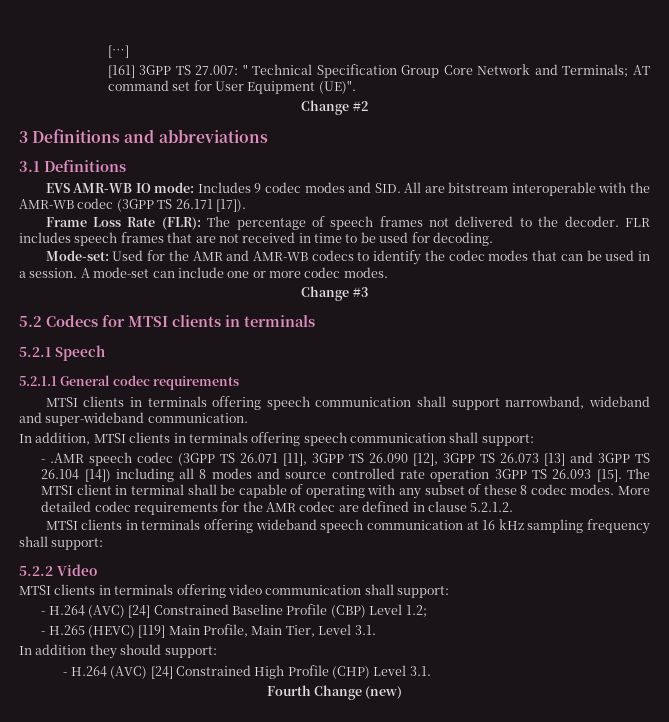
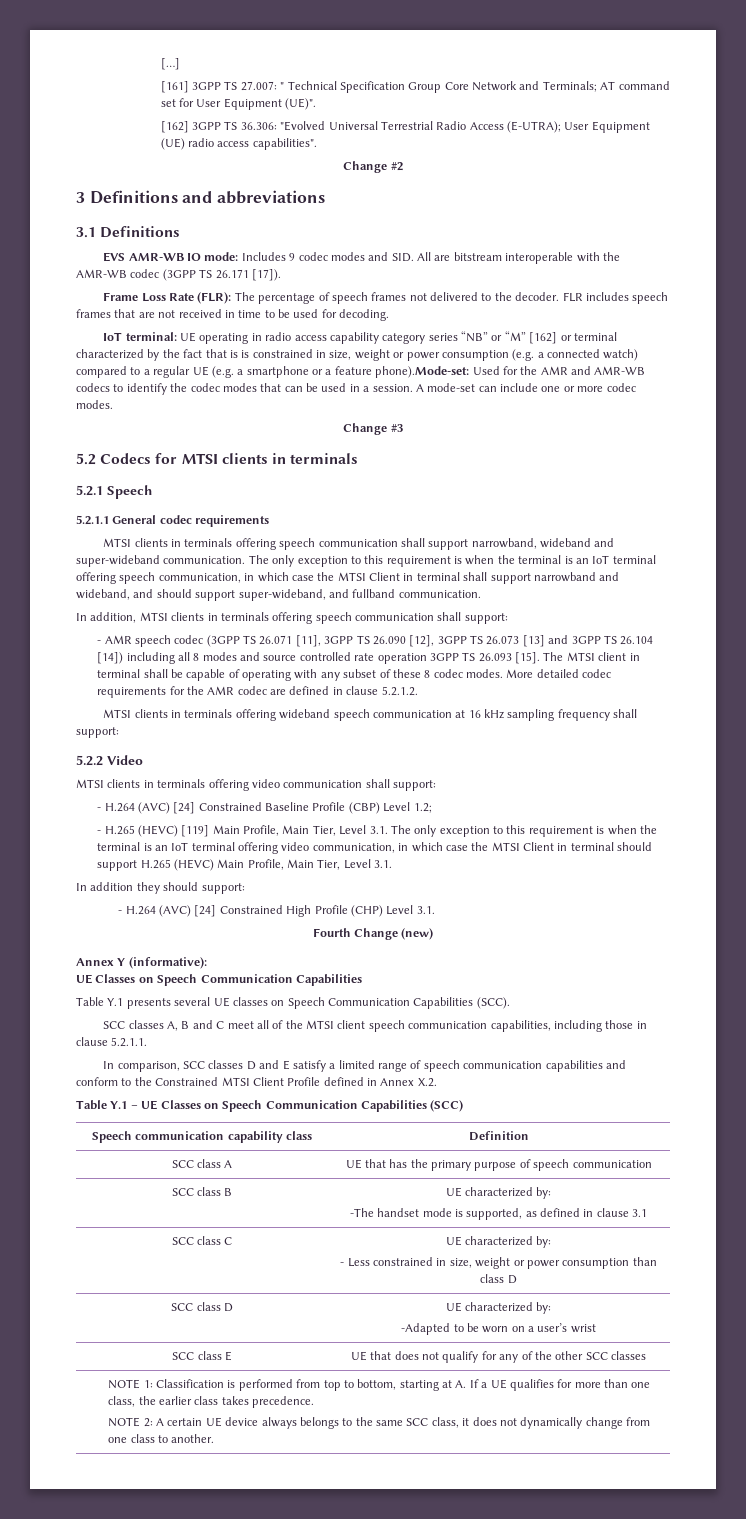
(356, 87) none -> [160,121,650,133] [160,138,317,150] // [162] 3GPP TS 36.306: "Evolved Universal Terrestrial Radio Access (E-UTRA); User Equipment (UE) radio access capabilities".
[45,250,109,261] Mode-set: -> [103,331,617,344] [76,349,639,361] [76,366,470,378] IoT terminal: UE operating in radio access capability category series “NB” or “M” [162] or terminal characterized by the fact that is is constrained in size, weight or power consumption (e.g. a connected watch) compared to a regular UE (e.g. a smartphone or a feature phone).Mode-set:
(248, 418) none -> [248,555,656,567] [76,572,620,584] [76,589,481,601] The only exception to this requirement is when the terminal is an IoT terminal offering speech communication, in which case the MTSI Client in terminal shall support narrowband and wideband, and should support super-wideband, and fullband communication.
[50,453,85,463] .AMR -> [104,635,132,644] AMR
(376, 630) none -> [390,825,657,837] [97,842,653,854] [97,859,393,871] The only exception to this requirement is when the terminal is an IoT terminal offering video communication, in which case the MTSI Client in terminal should support H.265 (HEVC) Main Profile, Main Tier, Level 3.1.
(403, 692) none -> [76,957,207,969] [76,974,362,986] [76,997,510,1009] [103,1020,647,1032] [76,1037,148,1047] [103,1060,626,1072] [76,1077,437,1087] [76,1100,464,1112] [91,1131,313,1143] [468,1131,529,1141] [171,1159,233,1168] [345,1159,652,1171] [171,1187,233,1196] [445,1187,552,1199] [349,1208,648,1220] [171,1236,233,1245] [445,1236,552,1248] [340,1257,657,1269] [480,1274,517,1284] [171,1302,233,1312] [445,1302,552,1314] [401,1323,596,1335] [172,1351,232,1361] [350,1351,647,1363] [108,1379,651,1391] [108,1396,315,1408] [108,1417,651,1429] [108,1434,215,1443] // Annex Y (informative): // UE Classes on Speech Communication Capabilities // Table Y.1 presents several UE classes on Speech Communication Capabilities (SCC). // SCC classes A, B and C meet all of the MTSI client speech communication capabilities, including those in clause 5.2.1.1. // In comparison, SCC classes D and E satisfy a limited range of speech communication capabilities and conform to the Constrained MTSI Client Profile defined in Annex X.2. // Table Y.1 – UE Classes on Speech Communication Capabilities (SCC) // Speech communication capability class | Definition // SCC class A | UE that has the primary purpose of speech communication // SCC class B | UE characterized by: // -The handset mode is supported, as defined in clause 3.1 // SCC class C | UE characterized by: // - Less constrained in size, weight or power consumption than class D // SCC class D | UE characterized by: // -Adapted to be worn on a user’s wrist // SCC class E | UE that does not qualify for any of the other SCC classes // NOTE 1: Classification is performed from top to bottom, starting at A. If a UE qualifies for more than one class, the earlier class takes precedence. // NOTE 2: A certain UE device always belongs to the same SCC class, it does not dynamically change from one class to another.

